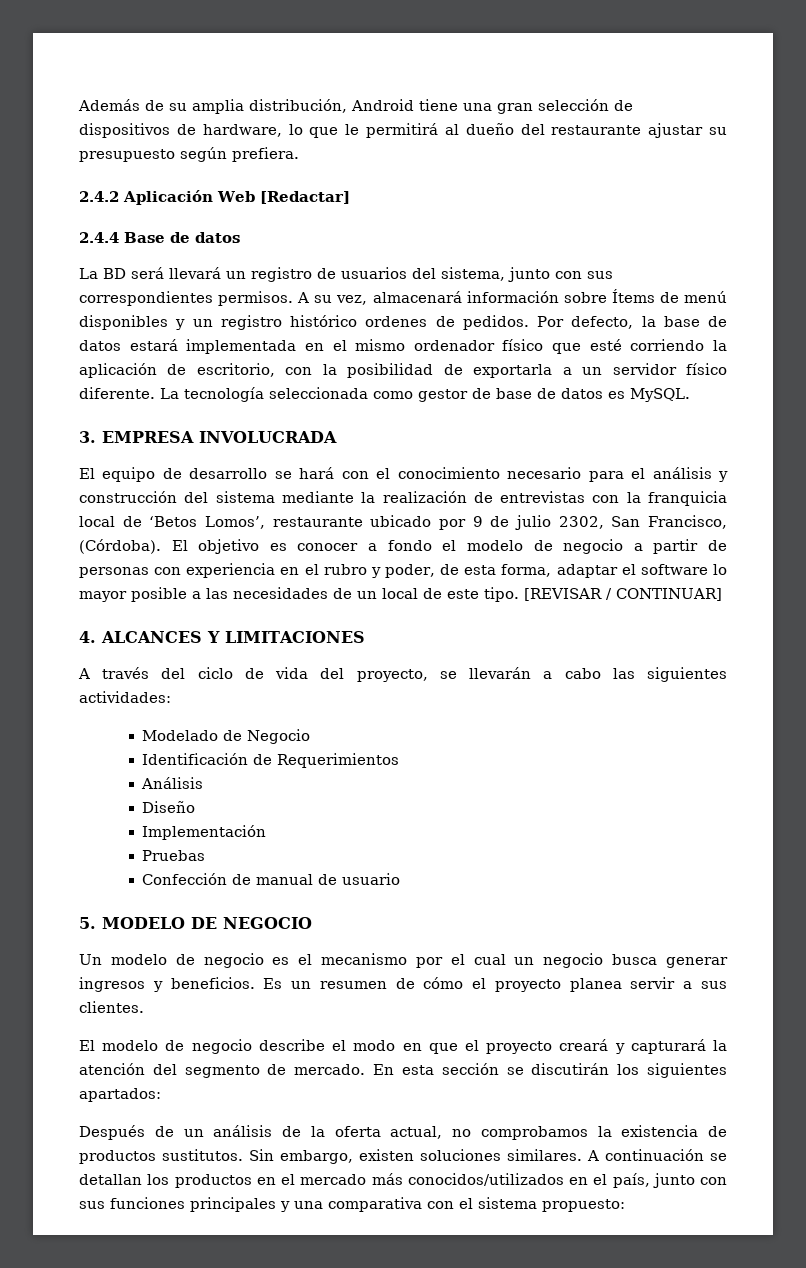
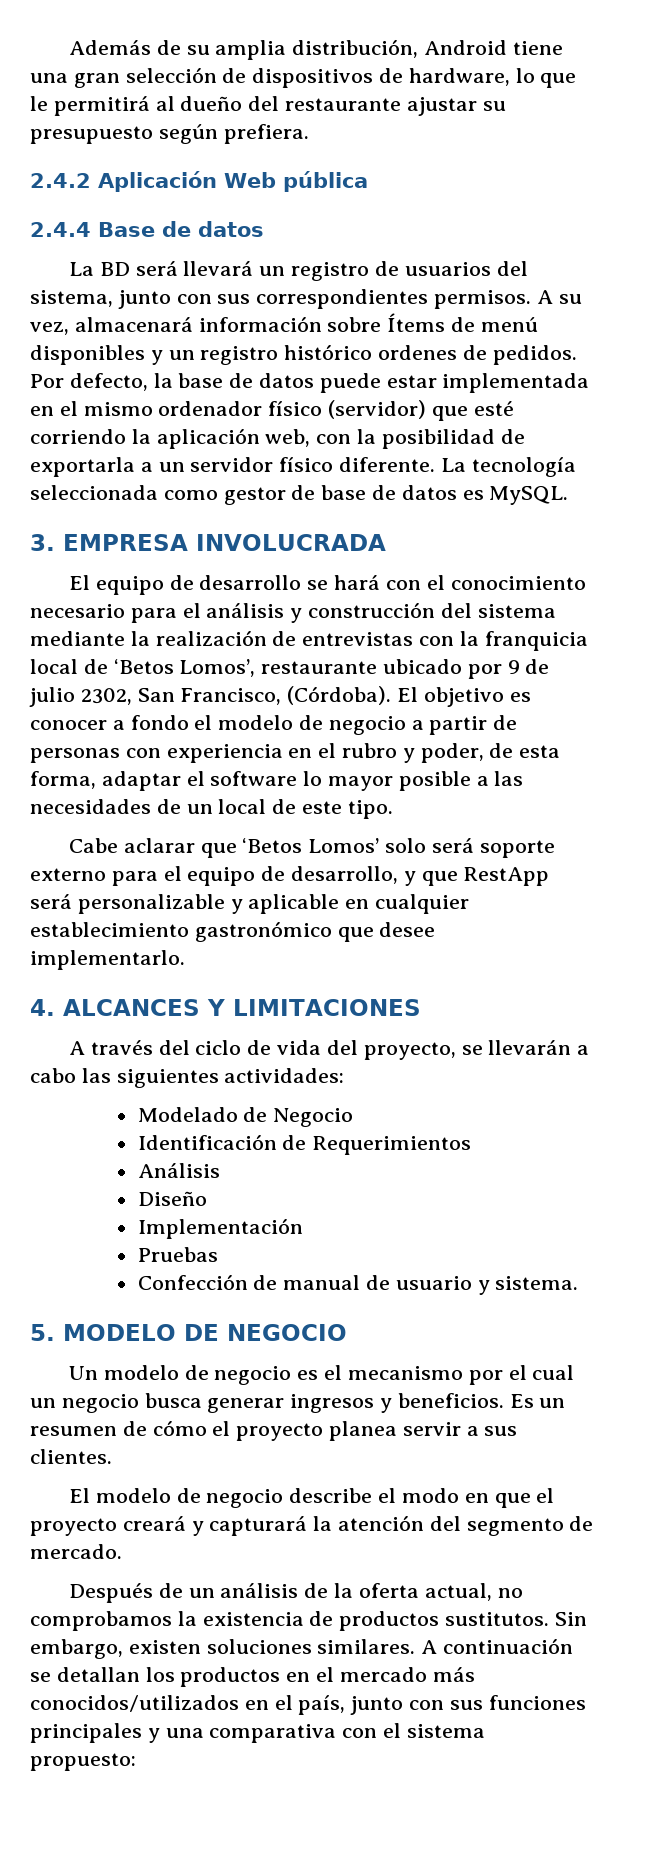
[259,191,350,204] [Redactar] -> [282,171,368,192] pública
[129,339,178,351] estará -> [319,373,437,393] puede estar
(544, 345) none -> [328,400,427,419] (servidor)
[167,363,275,377] de escritorio, -> [265,429,311,447] web,
[524,588,722,601] [REVISAR / CONTINUAR] -> [69,838,555,858] [30,866,550,886] [30,894,470,914] [30,921,436,942] [30,950,185,970] // Cabe aclarar que ‘Betos Lomos’ solo será soporte externo para el equipo de desarrollo, y que RestApp será personalizable y aplicable en cualquier establecimiento gastronómico que desee implementarlo.
(401, 879) none -> [477,1276,579,1295] y sistema.
[373,1063,727,1078] [79,1088,161,1102] En esta sección se discutirán los siguientes apartados: -> (122, 1551) none

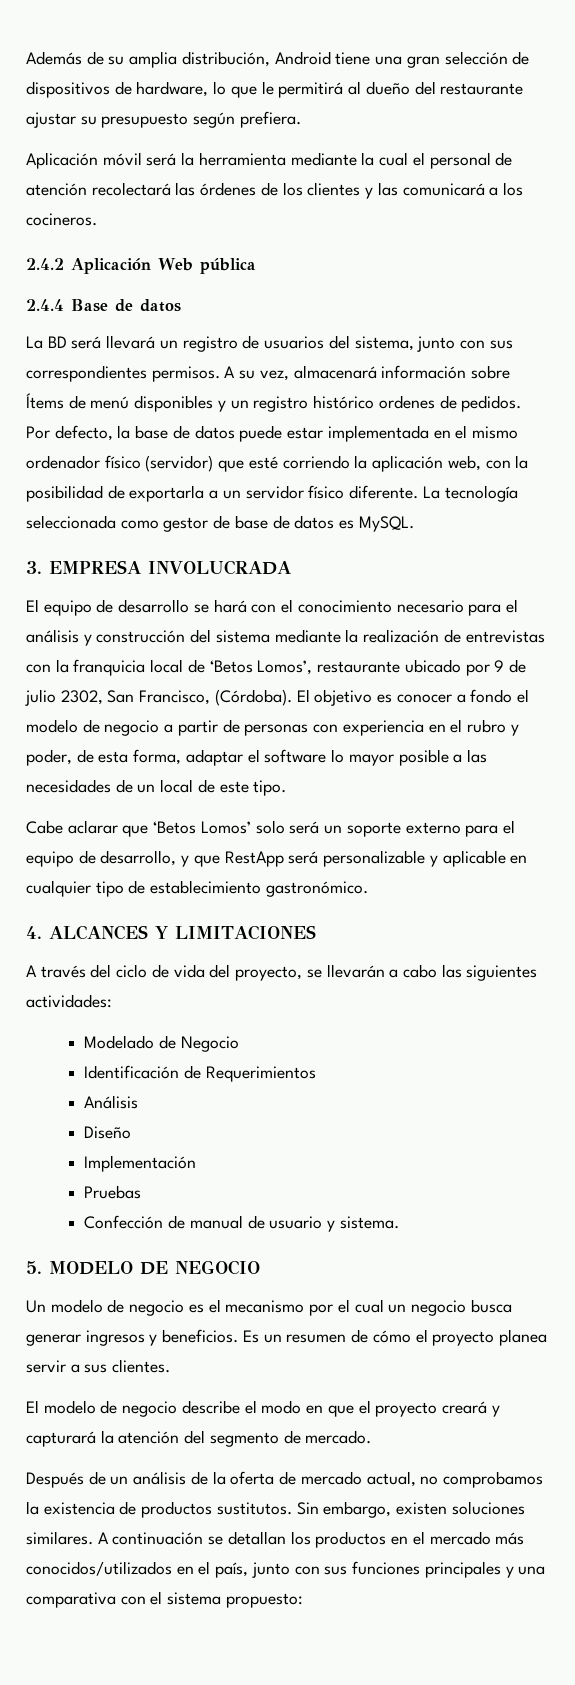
(309, 134) none -> [26,152,513,169] [26,182,523,199] [26,213,97,226] // Aplicación móvil será la herramienta mediante la cual el personal de atención recolectará las órdenes de los clientes y las comunicará a los cocineros.
(474, 845) none -> [324,825,343,834] un
[30,921,436,942] [30,950,185,970] establecimiento gastronómico que desee implementarlo. -> [95,880,368,897] tipo de establecimiento gastronómico.
(419, 1590) none -> [279,1471,362,1485] de mercado

